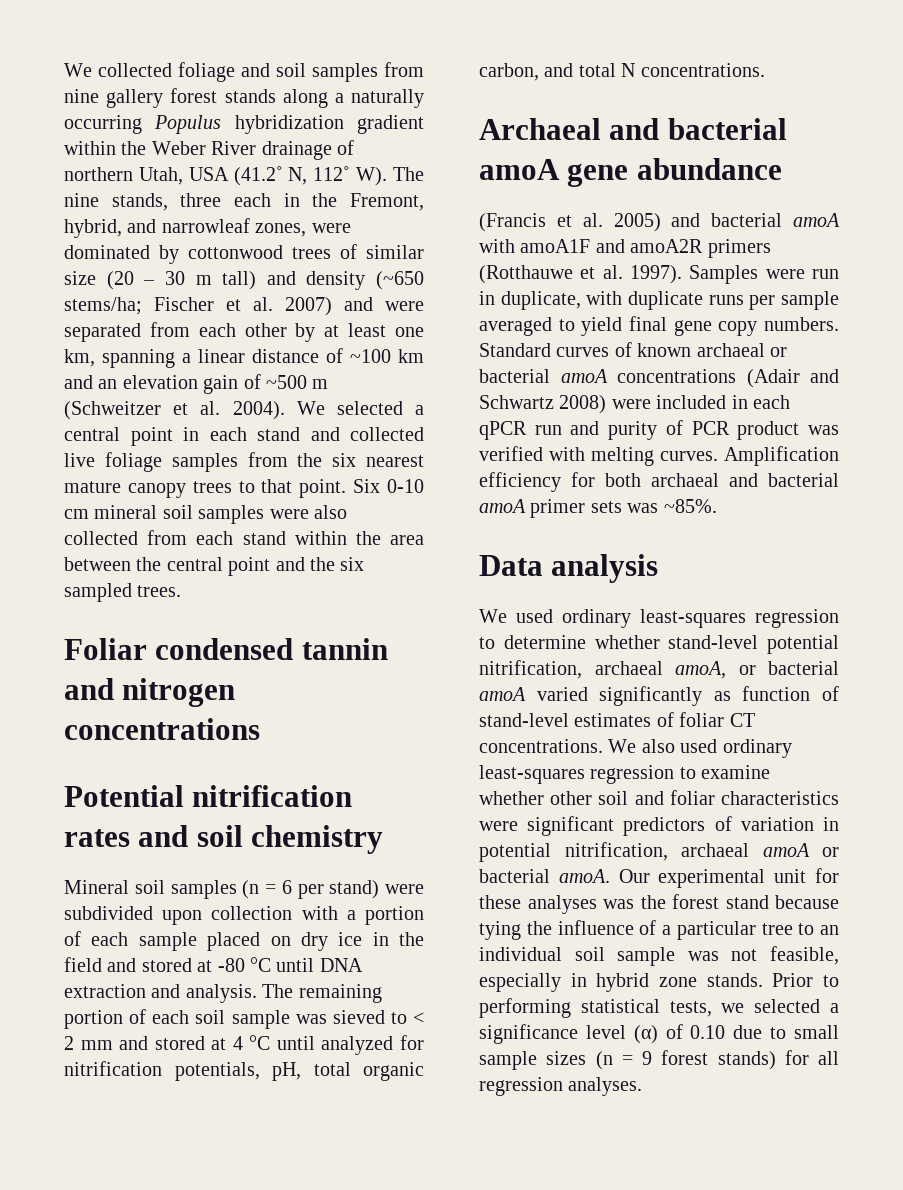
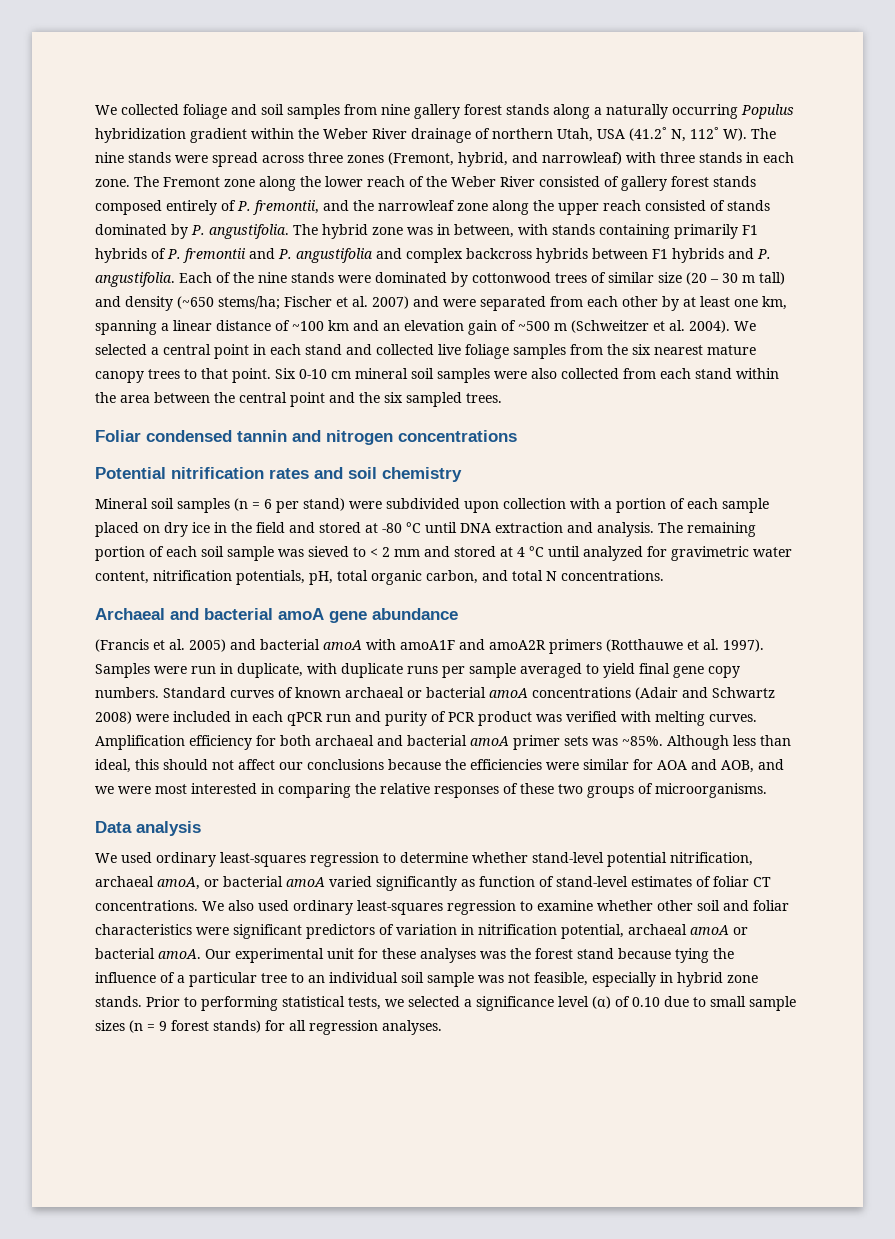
[111,193,425,211] [64,218,307,238] stands, three each in the Fremont, hybrid, and narrowleaf zones, -> [128,152,794,167] [95,176,756,191] [95,200,770,215] [95,224,758,239] [95,248,771,263] [95,272,334,287] stands were spread across three zones (Fremont, hybrid, and narrowleaf) with three stands in each zone. The Fremont zone along the lower reach of the Weber River consisted of gallery forest stands composed entirely of P. fremontii, and the narrowleaf zone along the upper reach consisted of stands dominated by P. angustifolia. The hybrid zone was in between, with stands containing primarily F1 hybrids of P. fremontii and P. angustifolia and complex backcross hybrids between F1 hybrids and P. angustifolia. Each of the nine stands
(424, 1042) none -> [671,546,792,561] [95,571,149,584] gravimetric water content,
(717, 506) none -> [667,735,791,750] [95,759,784,773] [95,783,767,798] Although less than ideal, this should not affect our conclusions because the efficiencies were similar for AOA and AOB, and we were most interested in comparing the relative responses of these two groups of microorganisms.
[479,842,668,862] potential nitrification, -> [478,924,624,939] nitrification potential,

